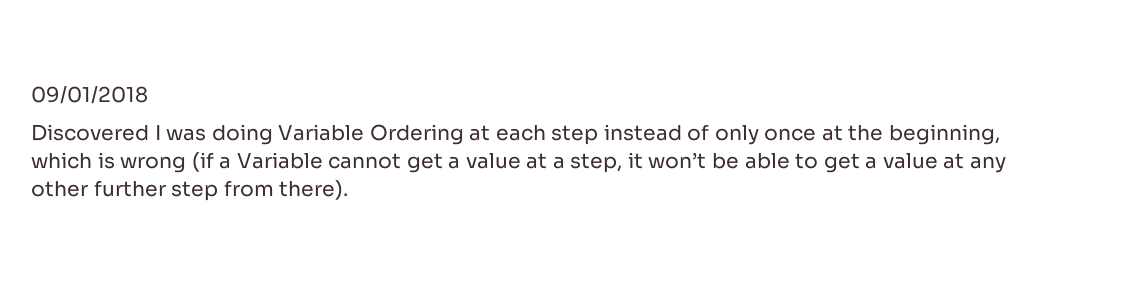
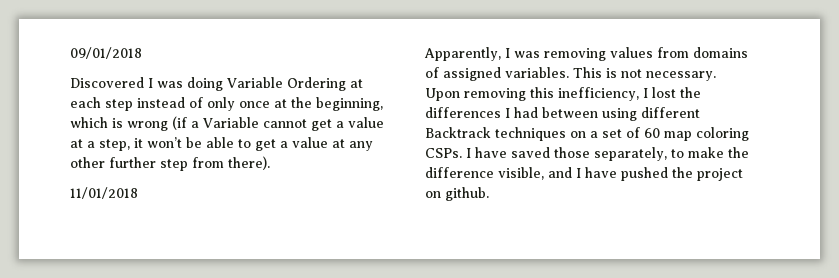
(349, 190) none -> [70,187,138,199] [424,47,748,61] [425,67,716,81] [425,87,701,101] [425,107,700,121] [425,127,749,141] [425,147,749,161] [425,167,743,181] [425,187,489,201] // 11/01/2018 // Apparently, I was removing values from domains of assigned variables. This is not necessary. Upon removing this inefficiency, I lost the differences I had between using different Backtrack techniques on a set of 60 map coloring CSPs. I have saved those separately, to make the difference visible, and I have pushed the project on github.

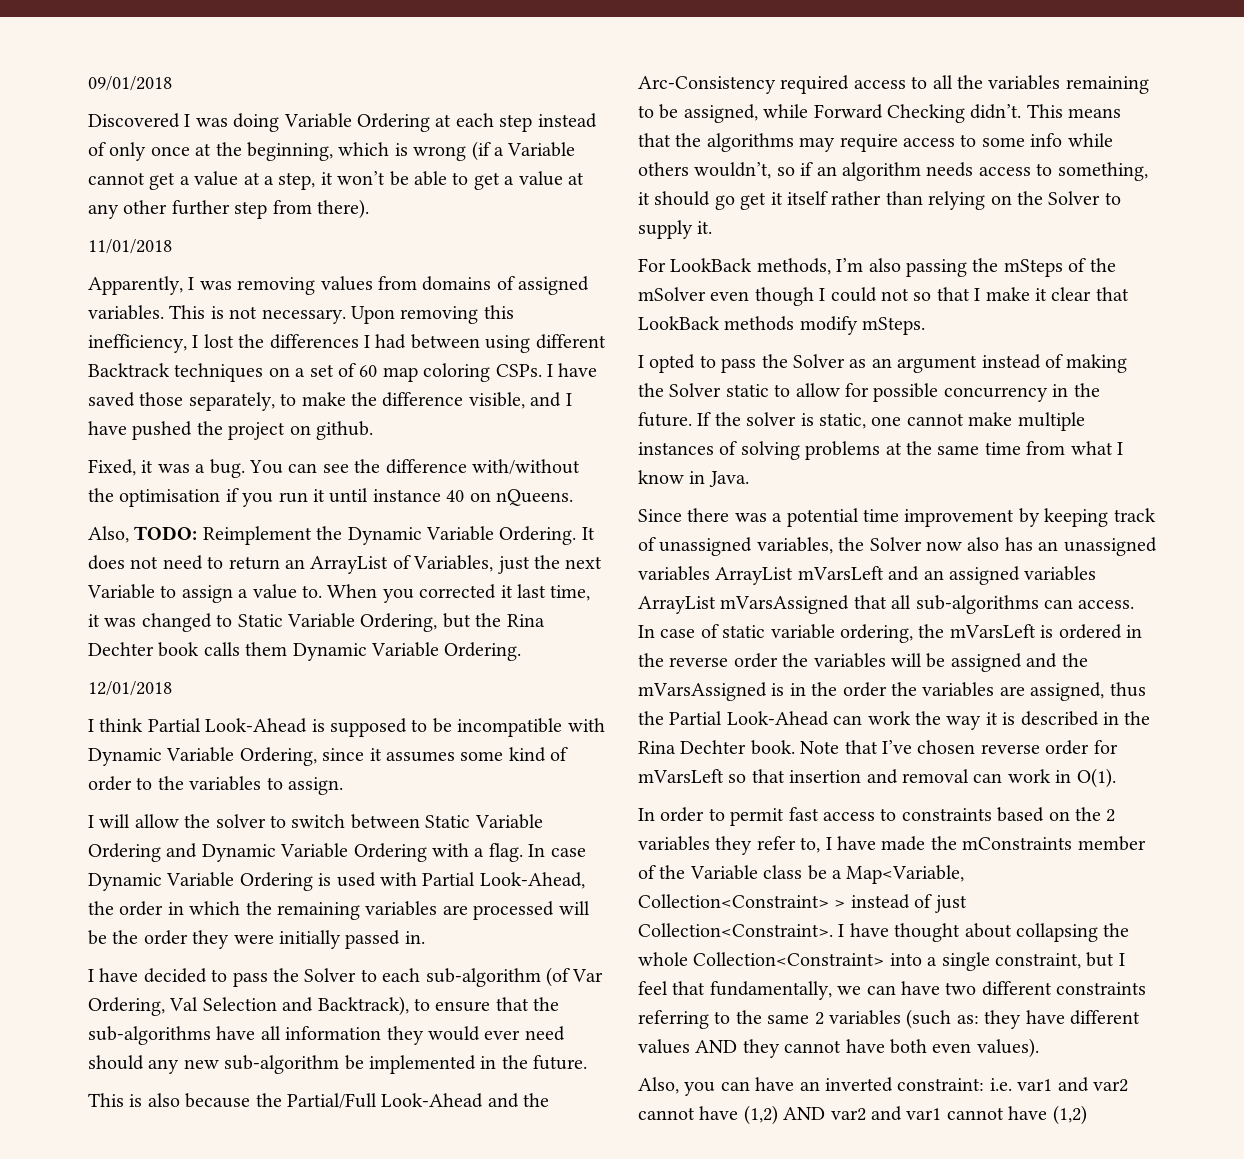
(489, 194) none -> [88,459,580,478] [88,488,573,507] [88,526,595,545] [88,555,603,574] [87,584,591,603] [88,613,545,632] [88,642,522,661] [88,681,172,696] [88,718,605,737] [88,747,569,766] [88,776,343,795] [88,814,543,829] [88,843,586,862] [88,872,585,891] [88,901,590,920] [88,930,425,949] [88,967,604,987] [88,996,560,1016] [88,1026,565,1045] [88,1055,588,1074] [88,1093,550,1109] [638,75,1149,94] [638,104,1122,123] [638,133,1113,152] [638,162,1148,181] [638,191,1121,210] [638,220,713,239] [638,258,1116,277] [638,287,1129,306] [638,316,926,335] [638,354,1128,373] [638,383,1100,402] [638,412,1085,431] [638,441,1123,460] [638,470,749,487] [638,508,1156,527] [638,537,1157,556] [638,566,1097,585] [638,595,1135,614] [638,624,1142,643] [638,653,1088,672] [638,682,1146,701] [638,711,1151,730] [638,740,1118,755] [638,768,1116,788] [638,807,1116,826] [638,836,1146,855] [638,865,965,884] [638,894,967,913] [638,923,1130,942] [638,952,1125,971] [638,981,1147,1000] [638,1009,1140,1029] [638,1038,1039,1058] [638,1077,1128,1096] [638,1105,1087,1125] // Fixed, it was a bug. You can see the difference with/without the optimisation if you run it until instance 40 on nQueens. // Also, TODO: Reimplement the Dynamic Variable Ordering. It does not need to return an ArrayList of Variables, just the next Variable to assign a value to. When you corrected it last time, it was changed to Static Variable Ordering, but the Rina Dechter book calls them Dynamic Variable Ordering. // 12/01/2018 // I think Partial Look-Ahead is supposed to be incompatible with Dynamic Variable Ordering, since it assumes some kind of order to the variables to assign. // I will allow the solver to switch between Static Variable Ordering and Dynamic Variable Ordering with a flag. In case Dynamic Variable Ordering is used with Partial Look-Ahead, the order in which the remaining variables are processed will be the order they were initially passed in. // I have decided to pass the Solver to each sub-algorithm (of Var Ordering, Val Selection and Backtrack), to ensure that the sub-algorithms have all information they would ever need should any new sub-algorithm be implemented in the future. // This is also because the Partial/Full Look-Ahead and the Arc-Consistency required access to all the variables remaining to be assigned, while Forward Checking didn’t. This means that the algorithms may require access to some info while others wouldn’t, so if an algorithm needs access to something, it should go get it itself rather than relying on the Solver to supply it. // For LookBack methods, I’m also passing the mSteps of the mSolver even though I could not so that I make it clear that LookBack methods modify mSteps. // I opted to pass the Solver as an argument instead of making the Solver static to allow for possible concurrency in the future. If the solver is static, one cannot make multiple instances of solving problems at the same time from what I know in Java. // Since there was a potential time improvement by keeping track of unassigned variables, the Solver now also has an unassigned variables ArrayList mVarsLeft and an assigned variables ArrayList mVarsAssigned that all sub-algorithms can access. In case of static variable ordering, the mVarsLeft is ordered in the reverse order the variables will be assigned and the mVarsAssigned is in the order the variables are assigned, thus the Partial Look-Ahead can work the way it is described in the Rina Dechter book. Note that I’ve chosen reverse order for mVarsLeft so that insertion and removal can work in O(1). // In order to permit fast access to constraints based on the 2 variables they refer to, I have made the mConstraints member of the Variable class be a Map<Variable, Collection<Constraint> > instead of just Collection<Constraint>. I have thought about collapsing the whole Collection<Constraint> into a single constraint, but I feel that fundamentally, we can have two different constraints referring to the same 2 variables (such as: they have different values AND they cannot have both even values). // Also, you can have an inverted constraint: i.e. var1 and var2 cannot have (1,2) AND var2 and var1 cannot have (1,2)

